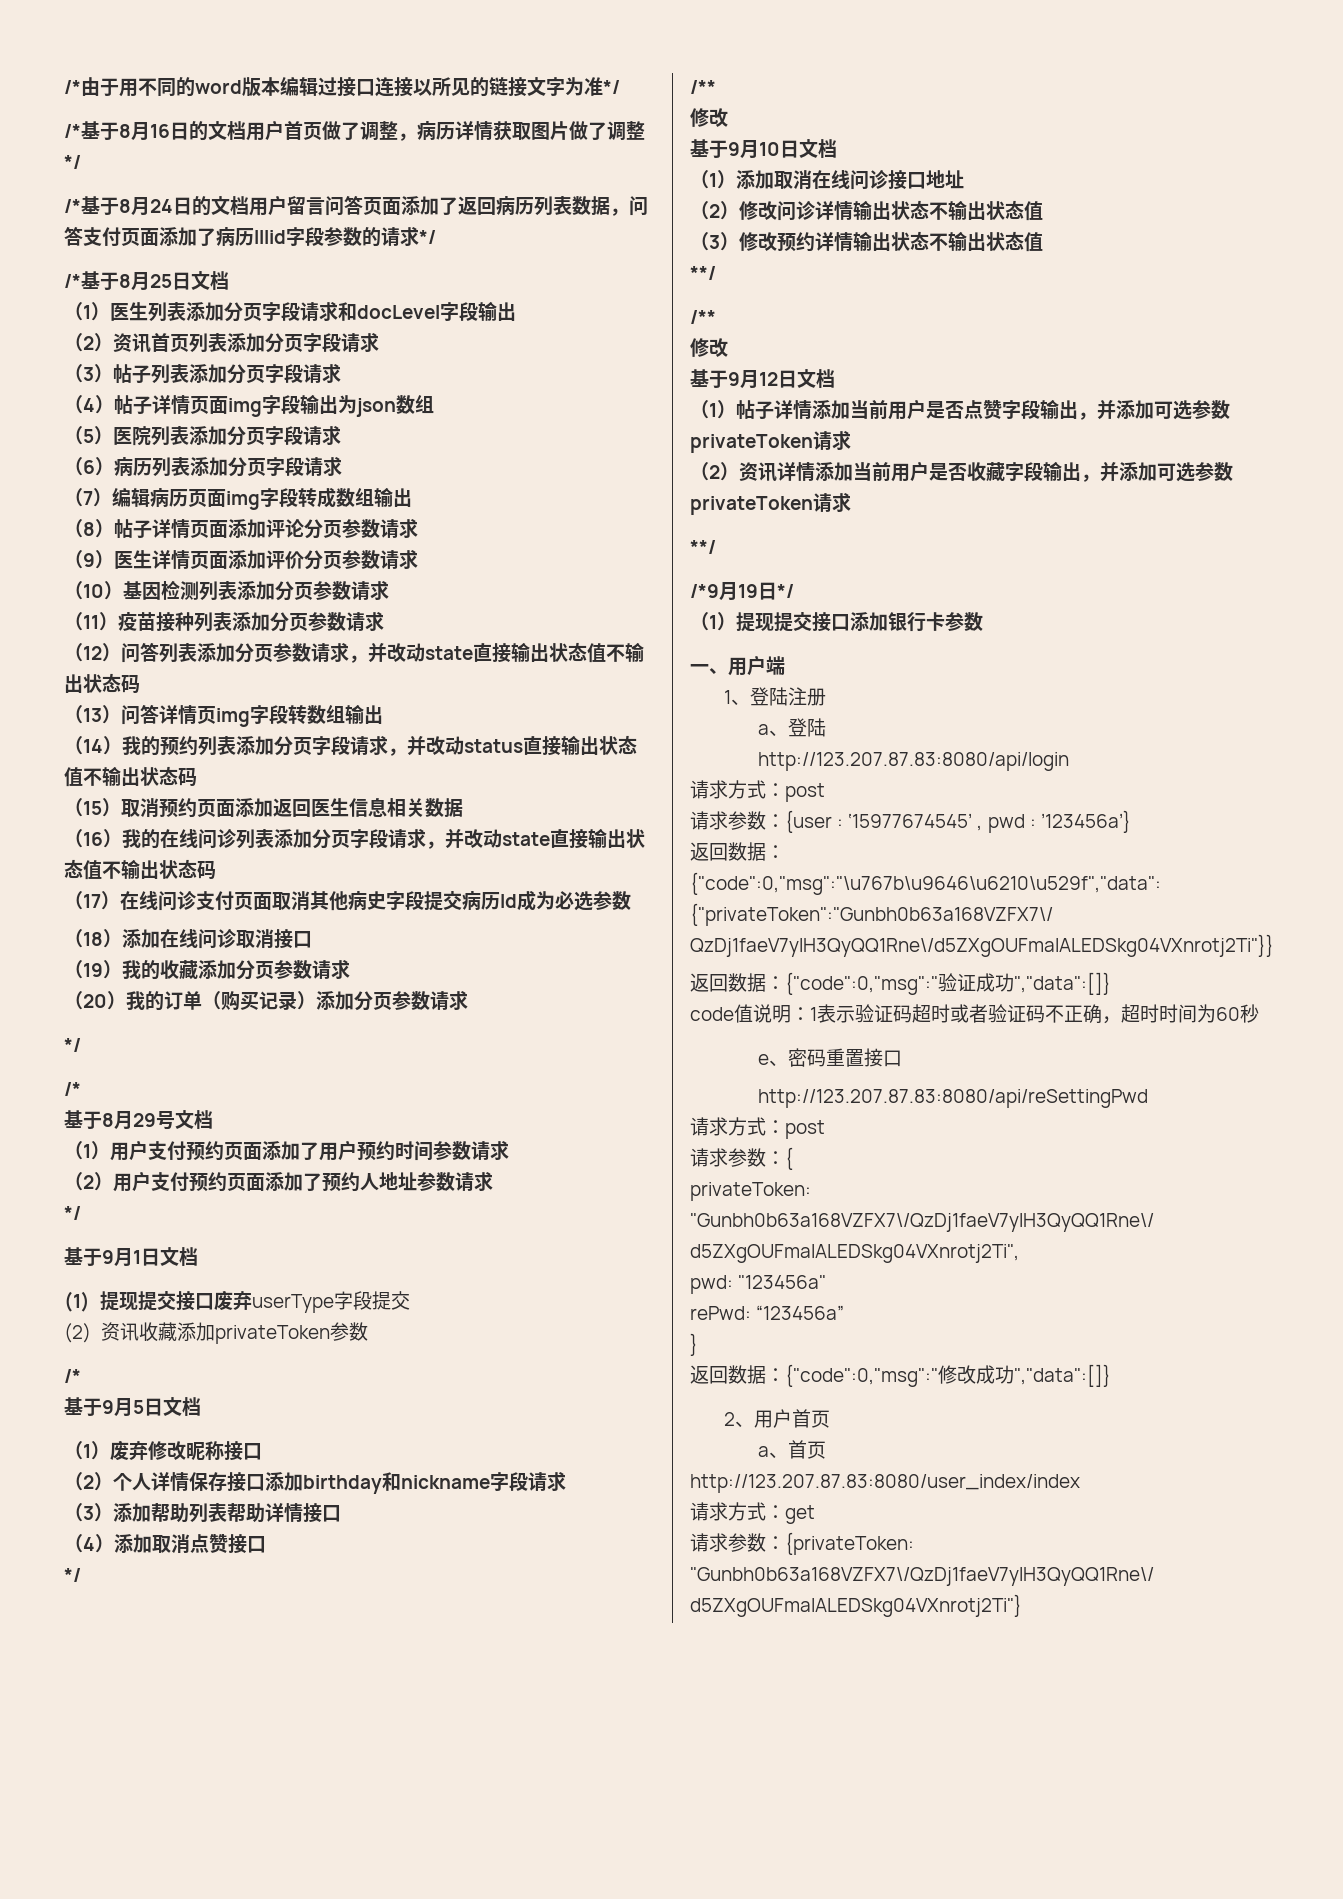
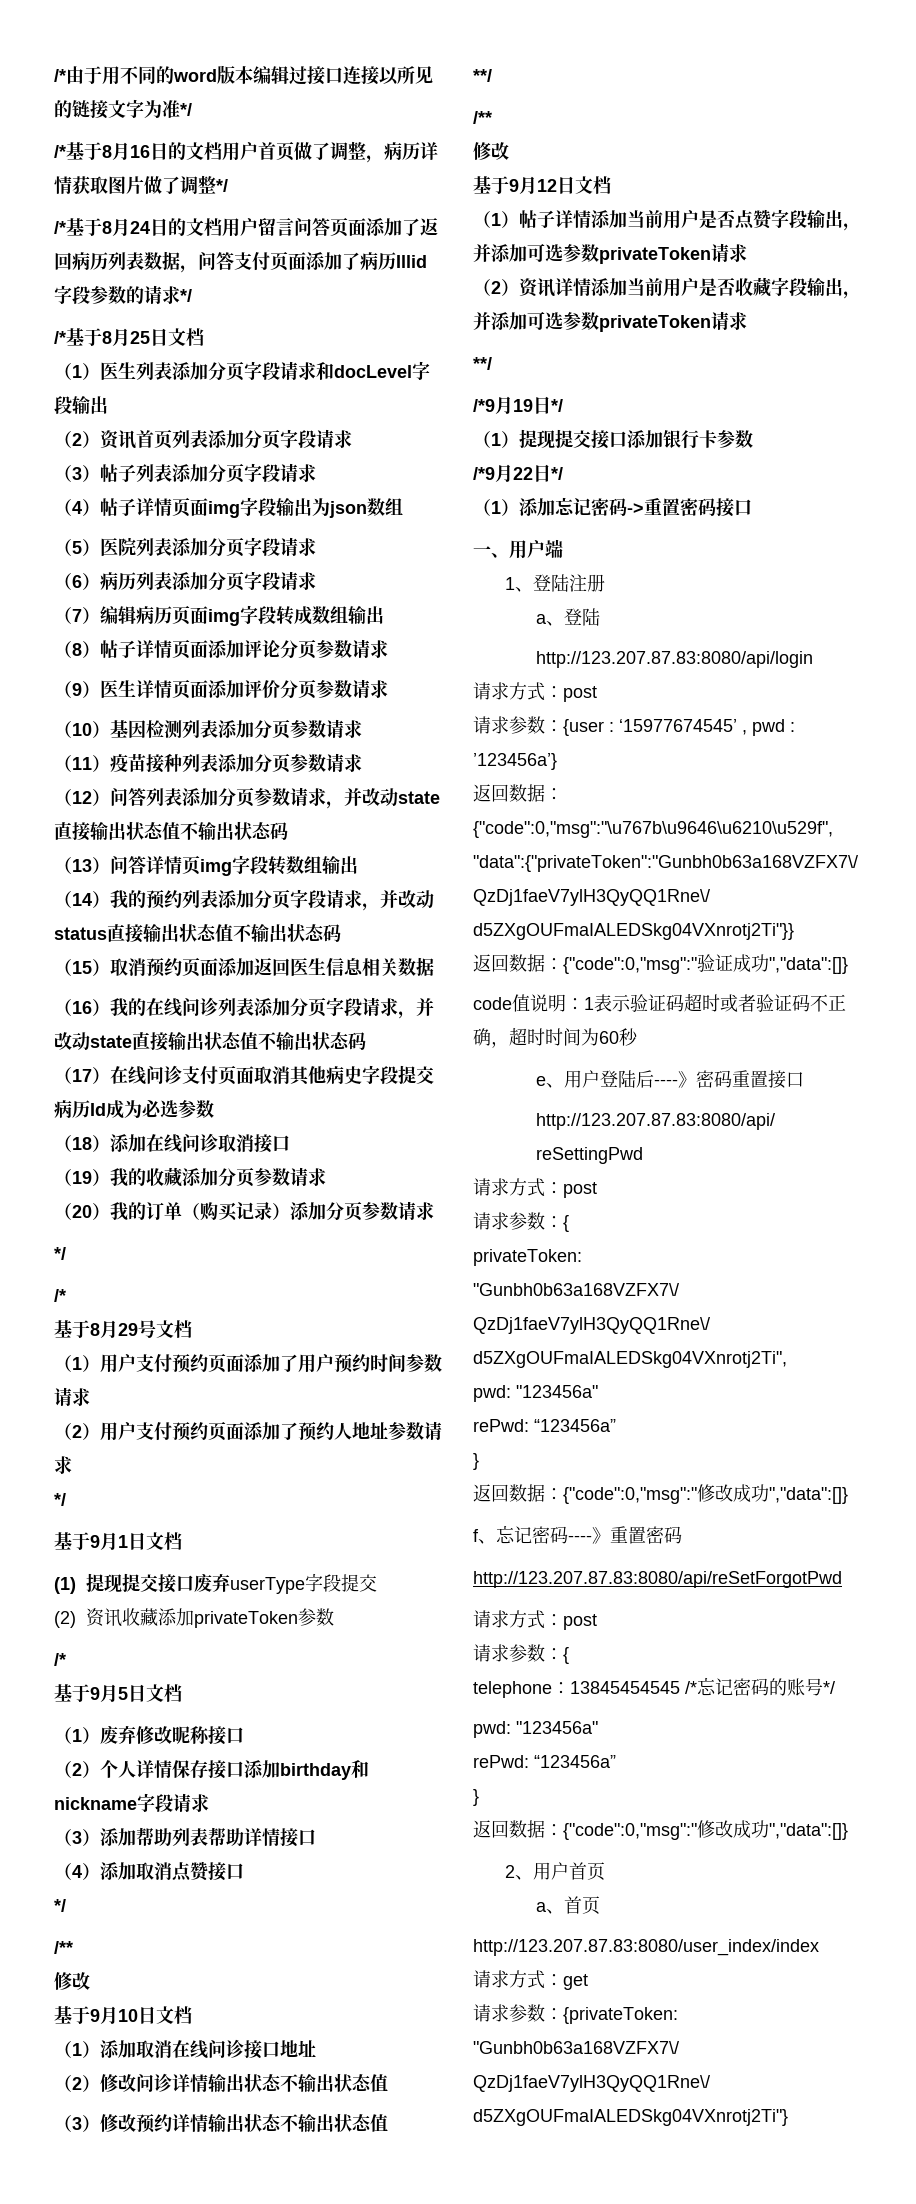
(983, 621) none -> [473,464,563,483] [473,497,752,517] // /*9月22日*/ // （1）添加忘记密码->重置密码接口
(789, 1063) none -> [564,1070,697,1088] 用户登陆后----》
(1111, 1375) none -> [473,1525,682,1544] [473,1571,842,1588] [473,1610,597,1630] [473,1644,569,1664] [473,1677,835,1698] [473,1721,598,1738] [473,1755,616,1768] [473,1789,479,1806] [473,1820,848,1840] // f、忘记密码----》重置密码 // http://123.207.87.83:8080/api/reSetForgotPwd // 请求方式：post // 请求参数：{ // telephone：13845454545 /*忘记密码的账号*/ // pwd: "123456a" // rePwd: “123456a” // } // 返回数据：{"code":0,"msg":"修改成功","data":[]}

